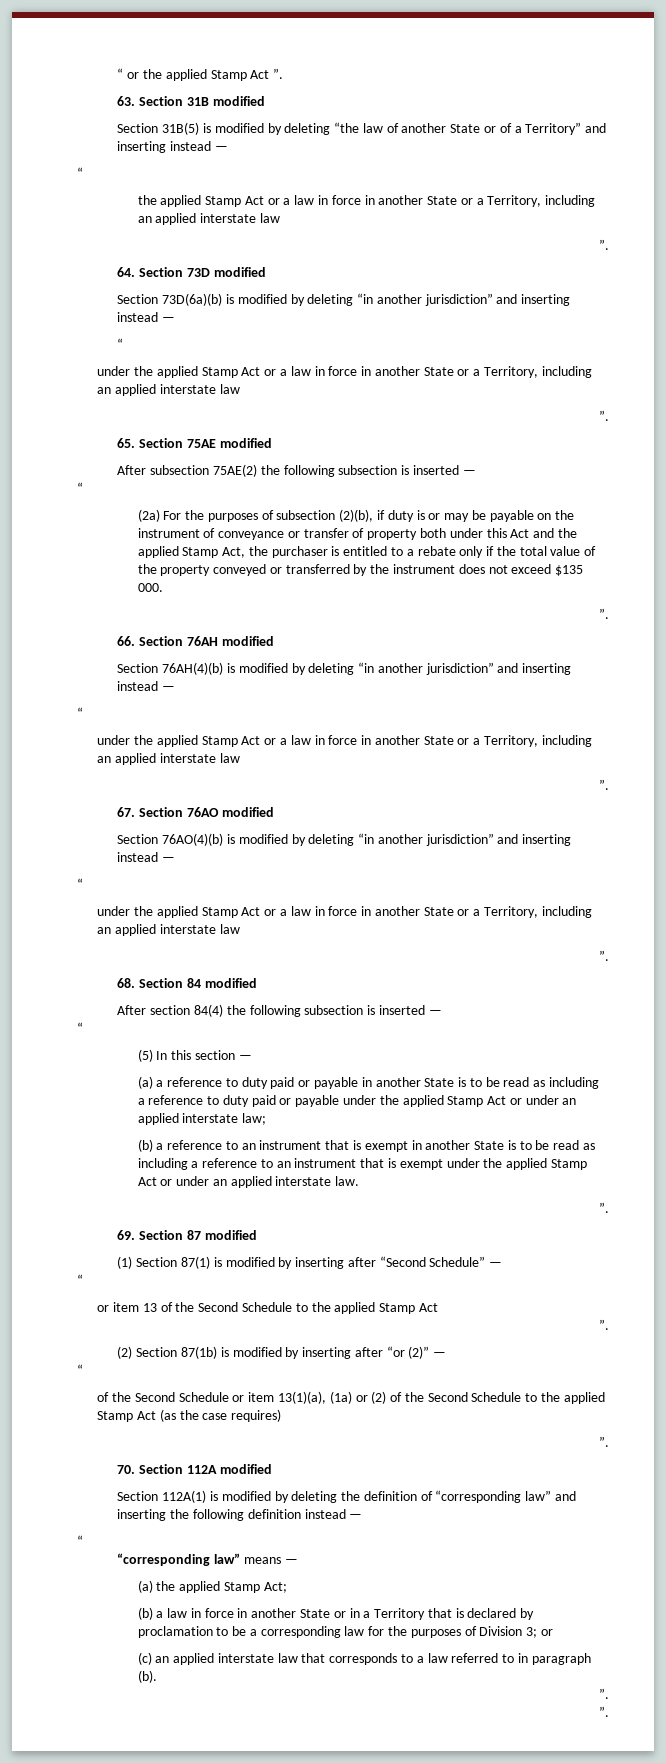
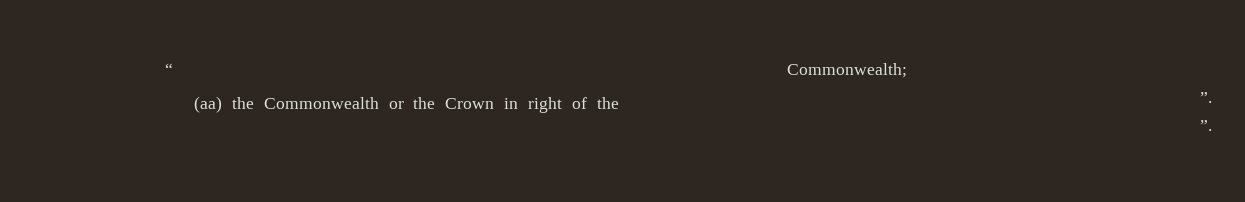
[117,68,284,81] [117,96,265,106] [117,122,607,135] [117,141,228,153] [77,167,84,178] [137,195,596,207] [137,213,280,225] [599,239,609,250] [117,267,266,277] [117,293,571,306] [117,312,176,322] [117,338,124,349] [97,366,592,378] [97,384,240,396] [599,410,609,421] [117,438,272,448] [117,464,476,477] [77,482,84,493] [137,509,575,522] [137,528,577,540] [137,546,597,558] [137,564,584,576] [137,583,163,592] [599,608,609,619] [117,636,274,646] [117,662,572,675] [117,681,176,691] [77,707,84,718] [97,735,592,747] [97,753,240,765] [599,779,609,790] [117,807,274,817] [117,833,572,846] [117,852,176,862] [77,878,84,889] [97,906,592,918] [97,924,240,936] [599,950,609,961] [117,978,257,988] [117,1004,442,1017] [77,1022,84,1033] [137,1049,252,1062] [137,1076,599,1089] [137,1095,577,1107] [137,1113,267,1125] [137,1139,595,1152] [137,1158,587,1170] [137,1176,360,1188] [599,1202,609,1213] [117,1230,257,1240] [117,1256,503,1269] [77,1274,84,1285] [97,1302,438,1314] [599,1319,609,1330] [117,1346,447,1359] [77,1364,84,1375] [97,1391,605,1404] [97,1409,282,1422] [599,1436,609,1447] [117,1464,272,1474] [117,1490,576,1503] [117,1509,363,1521] [77,1535,84,1546] [117,1553,298,1566] [137,1580,287,1593] [137,1607,535,1620] [137,1626,553,1638] [137,1652,591,1665] [137,1670,157,1683] “ or the applied Stamp Act ”. // 63. Section 31B modified // Section 31B(5) is modified by deleting “the law of another State or of a Territory” and inserting instead — // “ // the applied Stamp Act or a law in force in another State or a Territory, including an applied interstate law // ”. // 64. Section 73D modified // Section 73D(6a)(b) is modified by deleting “in another jurisdiction” and inserting instead — // “ // under the applied Stamp Act or a law in force in another State or a Territory, including an applied interstate law // ”. // 65. Section 75AE modified // After subsection 75AE(2) the following subsection is inserted — // “ // (2a) For the purposes of subsection (2)(b), if duty is or may be payable on the instrument of conveyance or transfer of property both under this Act and the applied Stamp Act, the purchaser is entitled to a rebate only if the total value of the property conveyed or transferred by the instrument does not exceed $135 000. // ”. // 66. Section 76AH modified // Section 76AH(4)(b) is modified by deleting “in another jurisdiction” and inserting instead — // “ // under the applied Stamp Act or a law in force in another State or a Territory, including an applied interstate law // ”. // 67. Section 76AO modified // Section 76AO(4)(b) is modified by deleting “in another jurisdiction” and inserting instead — // “ // under the applied Stamp Act or a law in force in another State or a Territory, including an applied interstate law // ”. // 68. Section 84 modified // After section 84(4) the following subsection is inserted — // “ // (5) In this section — // (a) a reference to duty paid or payable in another State is to be read as including a reference to duty paid or payable under the applied Stamp Act or under an applied interstate law; // (b) a reference to an instrument that is exempt in another State is to be read as including a reference to an instrument that is exempt under the applied Stamp Act or under an applied interstate law. // ”. // 69. Section 87 modified // (1) Section 87(1) is modified by inserting after “Second Schedule” — // “ // or item 13 of the Second Schedule to the applied Stamp Act // ”. // (2) Section 87(1b) is modified by inserting after “or (2)” — // “ // of the Second Schedule or item 13(1)(a), (1a) or (2) of the Second Schedule to the applied Stamp Act (as the case requires) // ”. // 70. Section 112A modified // Section 112A(1) is modified by deleting the definition of “corresponding law” and inserting the following definition instead — // “ // “corresponding law” means — // (a) the applied Stamp Act; // (b) a law in force in another State or in a Territory that is declared by proclamation to be a corresponding law for the purposes of Division 3; or // (c) an applied interstate law that corresponds to a law referred to in paragraph (b). -> [164,63,173,75] [193,96,619,113] [786,63,907,78] “ // (aa) the Commonwealth or the Crown in right of the Commonwealth;

